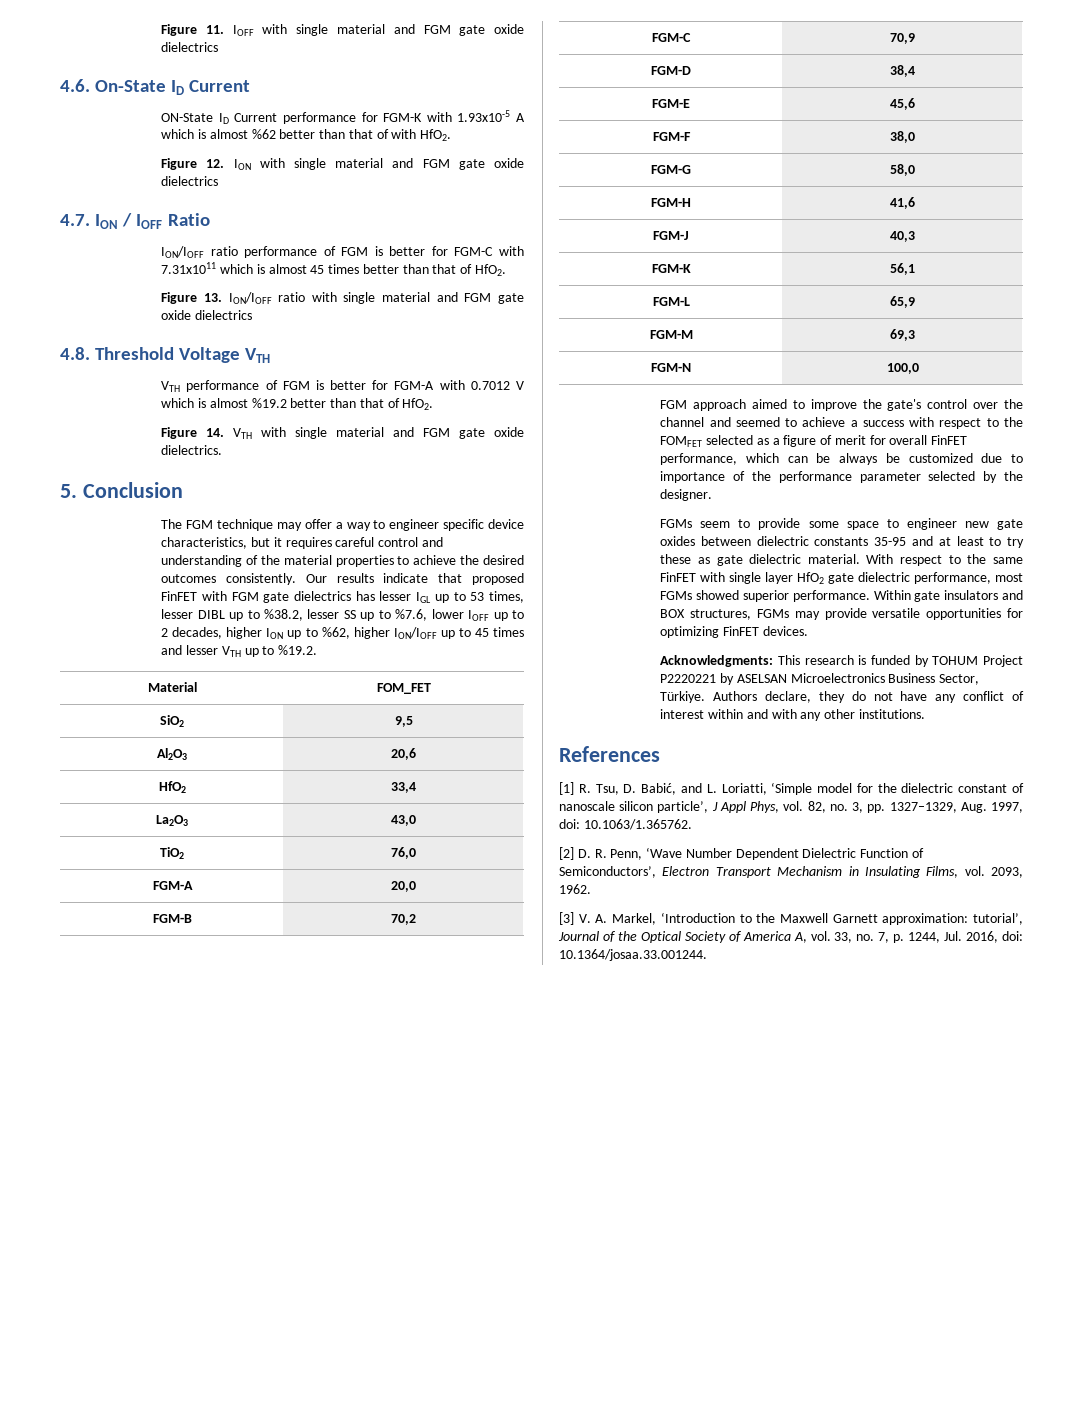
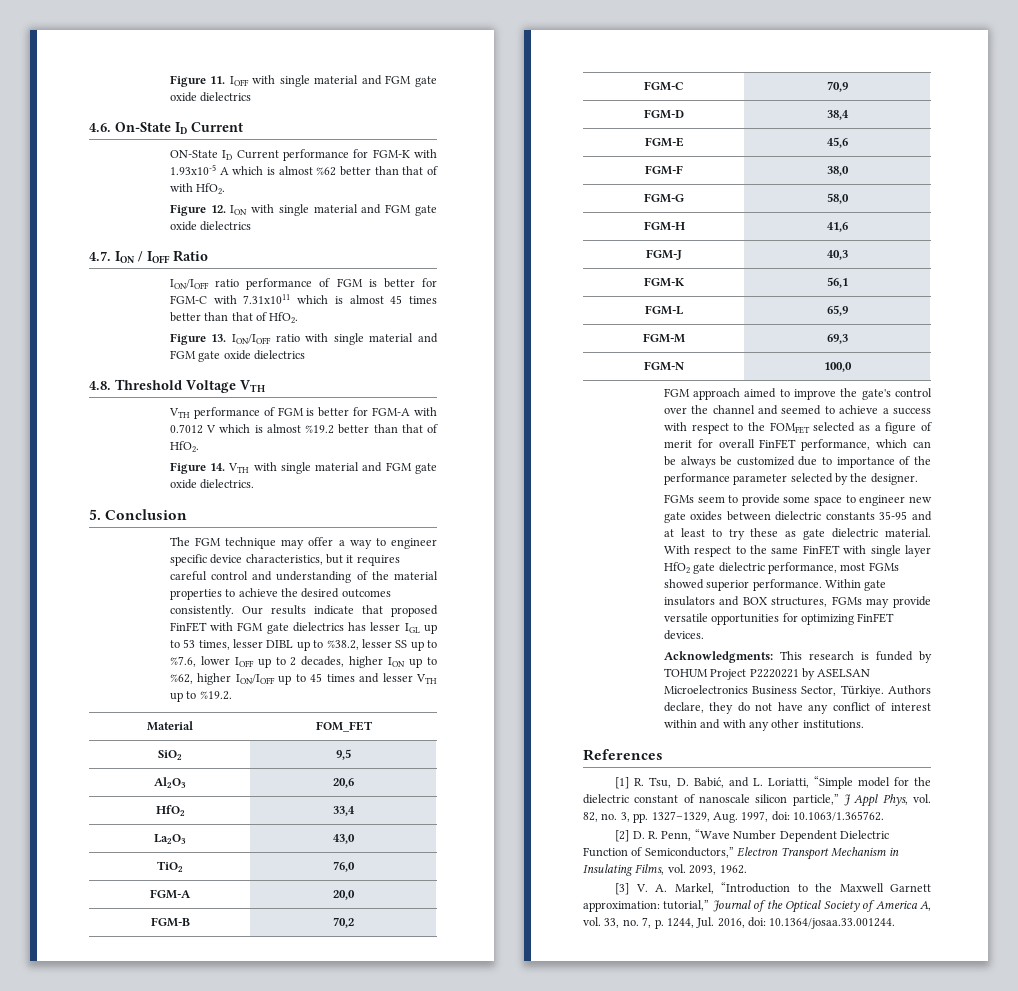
[771,782,813,795] ‘Simple -> [813,776,853,789] “Simple
[657,801,709,813] particle’, -> [792,794,839,806] particle,”
[646,847,683,858] ‘Wave -> [694,829,730,839] “Wave
[559,866,656,878] Semiconductors’, -> [644,847,734,858] Semiconductors,”
[660,912,735,923] ‘Introduction -> [721,882,791,893] “Introduction
[973,913,1023,925] tutorial’, -> [663,900,710,911] tutorial,”

